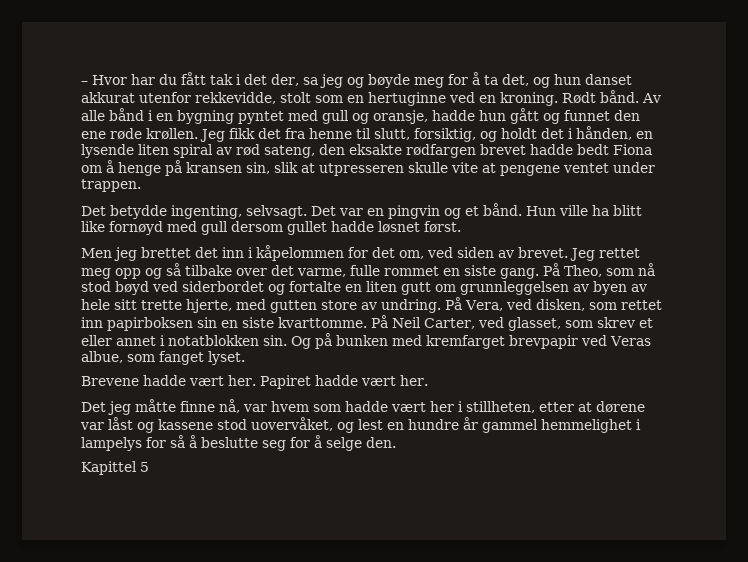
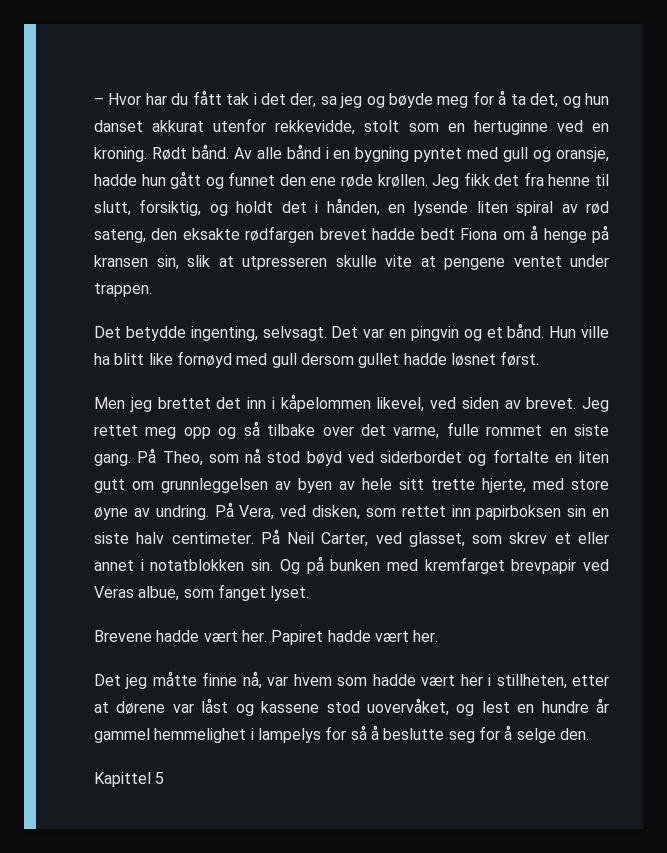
[348,247,424,259] for det om, -> [376,397,425,412] likevel,
[270,300,357,313] gutten store -> [571,479,609,490] [94,507,128,520] store øyne
[278,317,367,328] kvarttomme. -> [136,532,254,544] halv centimeter.

